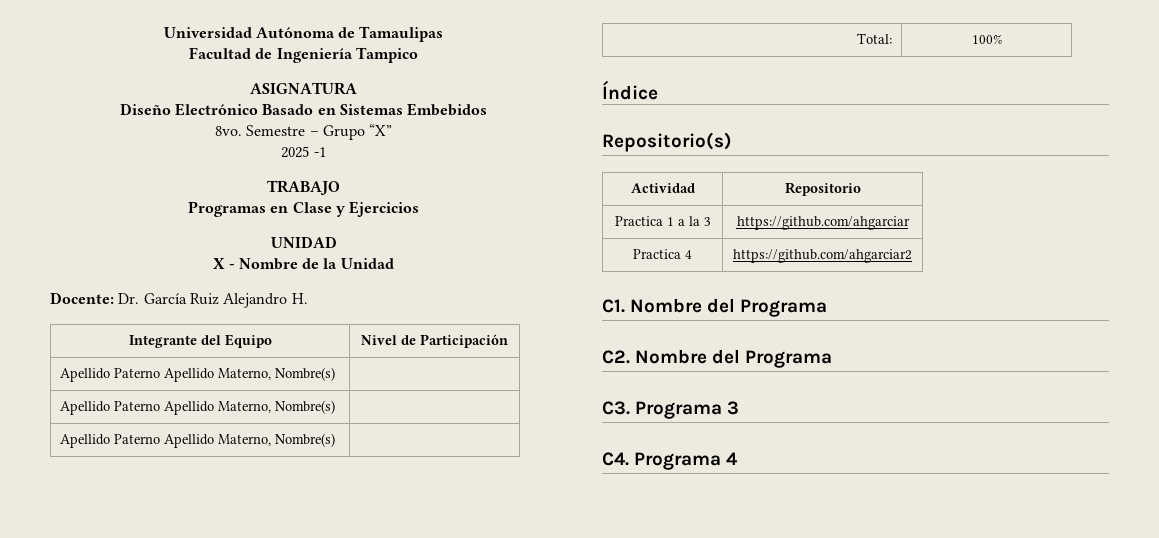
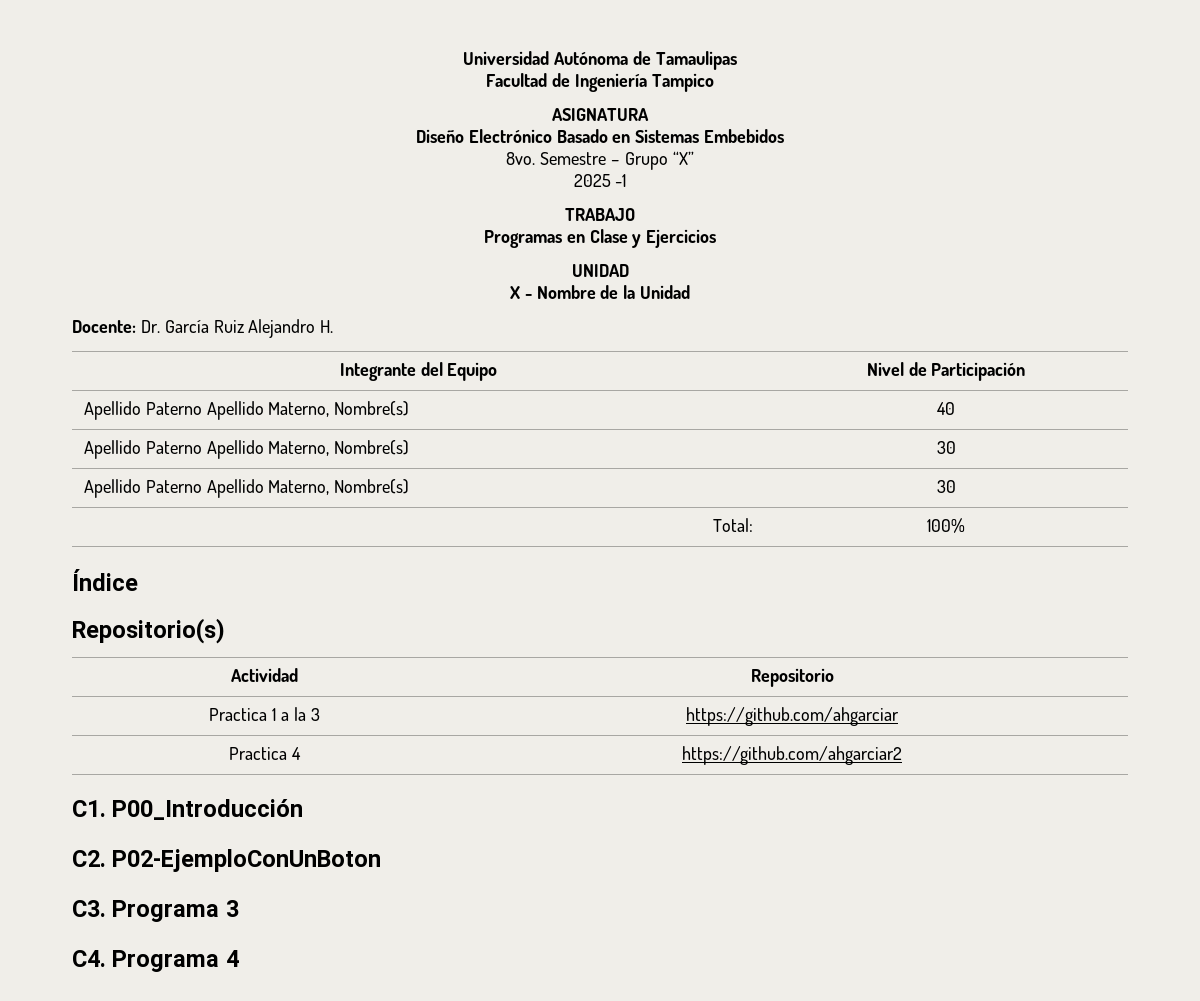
[59,400,335,415] [59,433,335,448] // Apellido Paterno Apellido Materno, Nombre(s) | // Apellido Paterno Apellido Materno, Nombre(s) | -> [937,402,955,415] [83,440,410,459] [936,441,956,454] [83,479,410,498] [936,480,956,493] 40 // Apellido Paterno Apellido Materno, Nombre(s) | 30 // Apellido Paterno Apellido Materno, Nombre(s) | 30
[630,298,828,317] [602,349,833,368] Nombre del Programa // C2. Nombre del Programa -> [112,799,304,820] [72,849,382,872] P00_Introducción // C2. P02-EjemploConUnBoton

